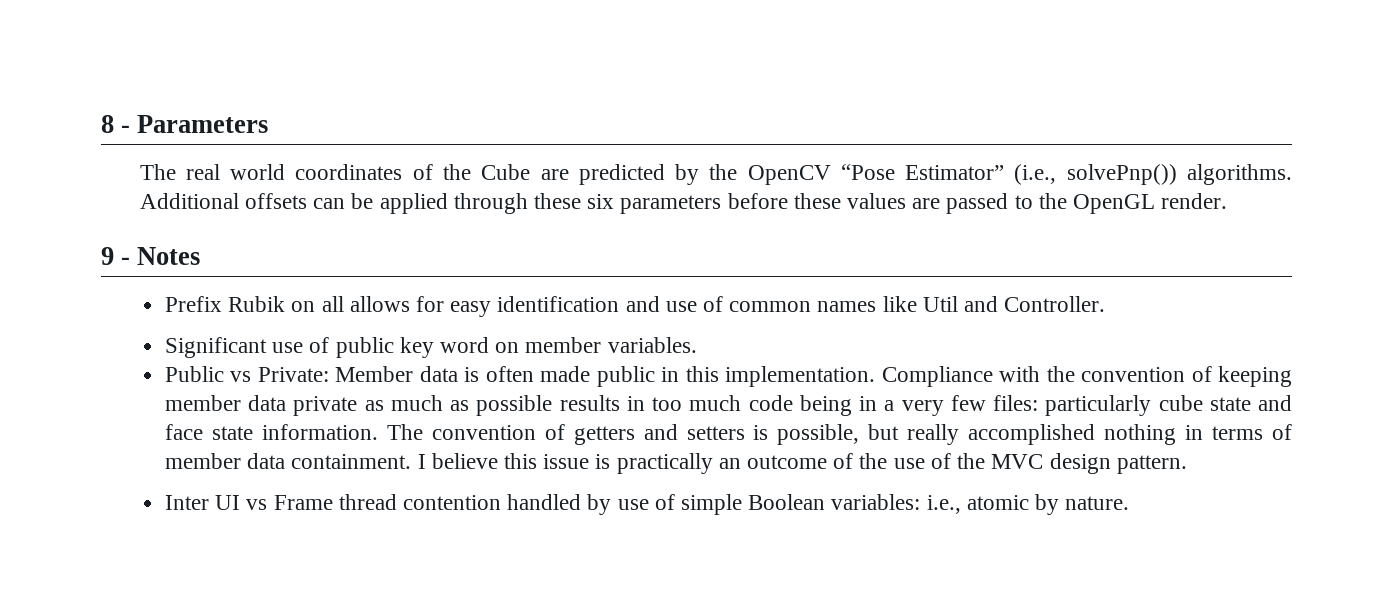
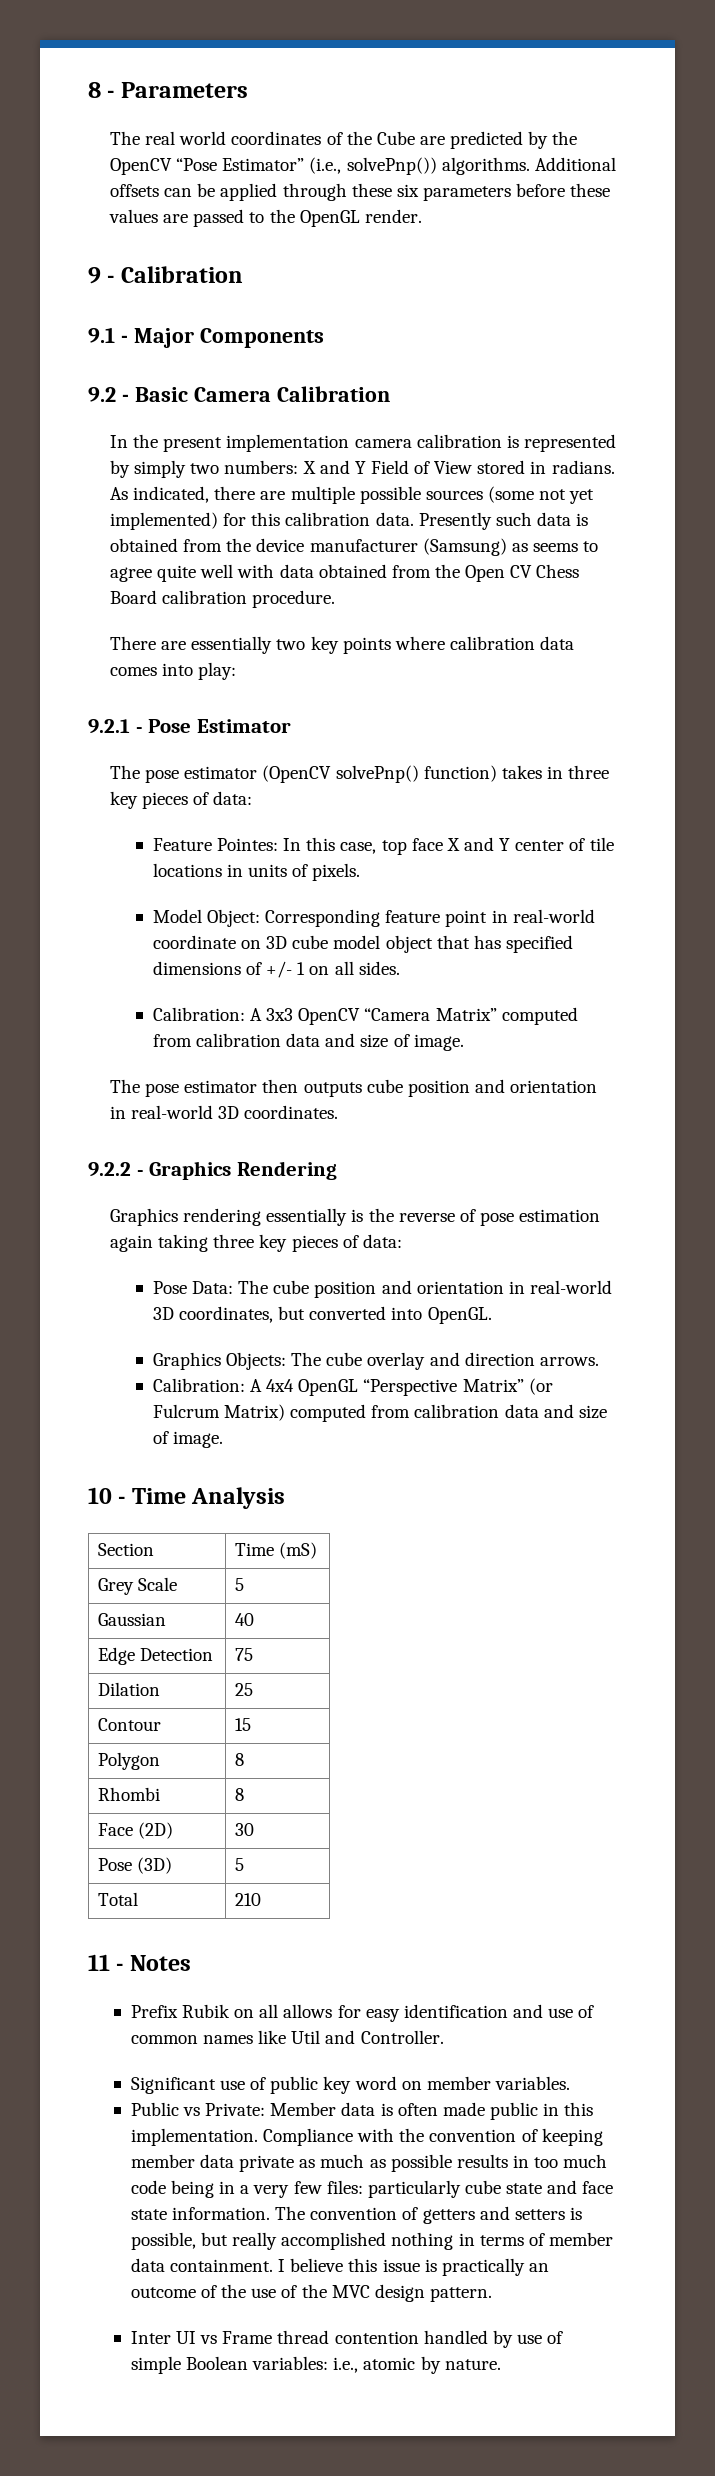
(131, 261) none -> [120,266,243,283] [88,327,324,348] [88,386,390,402] [110,434,616,452] [110,460,615,478] [110,486,595,504] [110,512,589,530] [110,538,599,556] [110,564,580,582] [110,590,336,608] [110,636,575,654] [110,662,237,680] [88,719,291,734] [110,765,610,783] [110,791,253,809] [152,837,614,855] [152,863,361,881] [152,909,595,927] [152,935,573,953] [152,961,400,978] [152,1007,578,1025] [152,1033,464,1051] [110,1079,598,1097] [110,1105,339,1119] [88,1161,337,1180] [110,1208,601,1226] [110,1234,402,1252] [152,1280,612,1298] [152,1306,492,1324] [152,1352,599,1370] [152,1378,553,1396] [152,1404,607,1422] [152,1431,224,1448] [88,1487,286,1509] [97,1543,154,1556] [234,1542,317,1559] [97,1577,177,1595] [234,1578,244,1591] [97,1613,166,1626] [234,1613,254,1626] [97,1647,213,1665] [234,1648,253,1661] [97,1682,160,1696] [234,1683,253,1696] [97,1718,161,1731] [234,1718,251,1731] [97,1752,160,1770] [234,1753,244,1766] [97,1787,160,1801] [234,1788,244,1801] [97,1822,173,1839] [234,1823,254,1836] [97,1857,172,1874] [234,1858,244,1871] [97,1892,138,1906] [234,1893,261,1906] [88,1954,124,1971] Calibration // 9.1 - Major Components // 9.2 - Basic Camera Calibration // In the present implementation camera calibration is represented by simply two numbers: X and Y Field of View stored in radians. As indicated, there are multiple possible sources (some not yet implemented) for this calibration data. Presently such data is obtained from the device manufacturer (Samsung) as seems to agree quite well with data obtained from the Open CV Chess Board calibration procedure. // There are essentially two key points where calibration data comes into play: // 9.2.1 - Pose Estimator // The pose estimator (OpenCV solvePnp() function) takes in three key pieces of data: // Feature Pointes: In this case, top face X and Y center of tile locations in units of pixels. // Model Object: Corresponding feature point in real-world coordinate on 3D cube model object that has specified dimensions of +/- 1 on all sides. // Calibration: A 3x3 OpenCV “Camera Matrix” computed from calibration data and size of image. // The pose estimator then outputs cube position and orientation in real-world 3D coordinates. // 9.2.2 - Graphics Rendering // Graphics rendering essentially is the reverse of pose estimation again taking three key pieces of data: // Pose Data: The cube position and orientation in real-world 3D coordinates, but converted into OpenGL. // Graphics Objects: The cube overlay and direction arrows. // Calibration: A 4x4 OpenGL “Perspective Matrix” (or Fulcrum Matrix) computed from calibration data and size of image. // 10 - Time Analysis // Section | Time (mS) // Grey Scale | 5 // Gaussian | 40 // Edge Detection | 75 // Dilation | 25 // Contour | 15 // Polygon | 8 // Rhombi | 8 // Face (2D) | 30 // Pose (3D) | 5 // Total | 210 // 11 -

